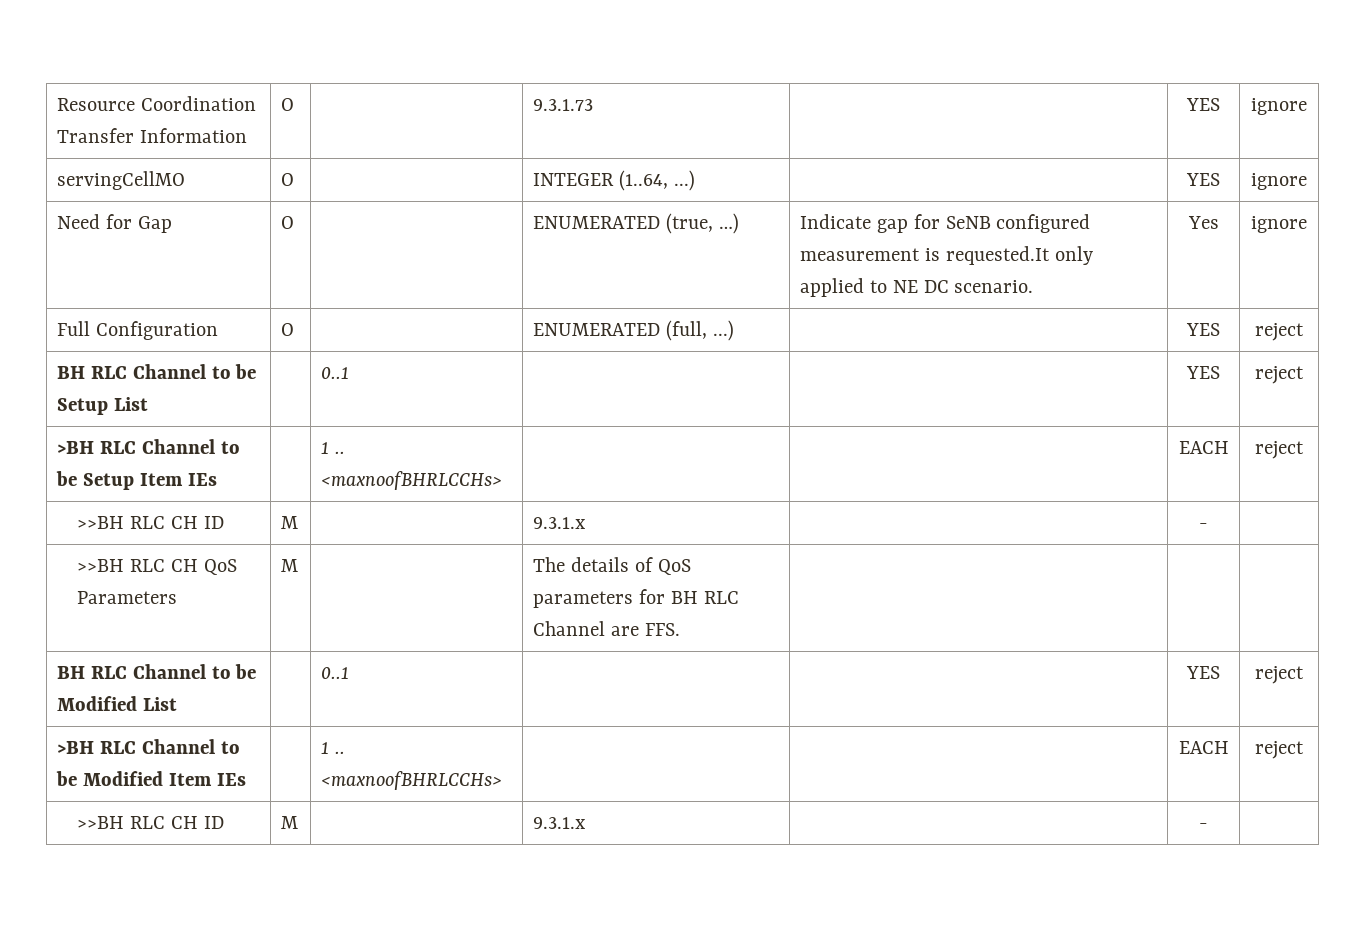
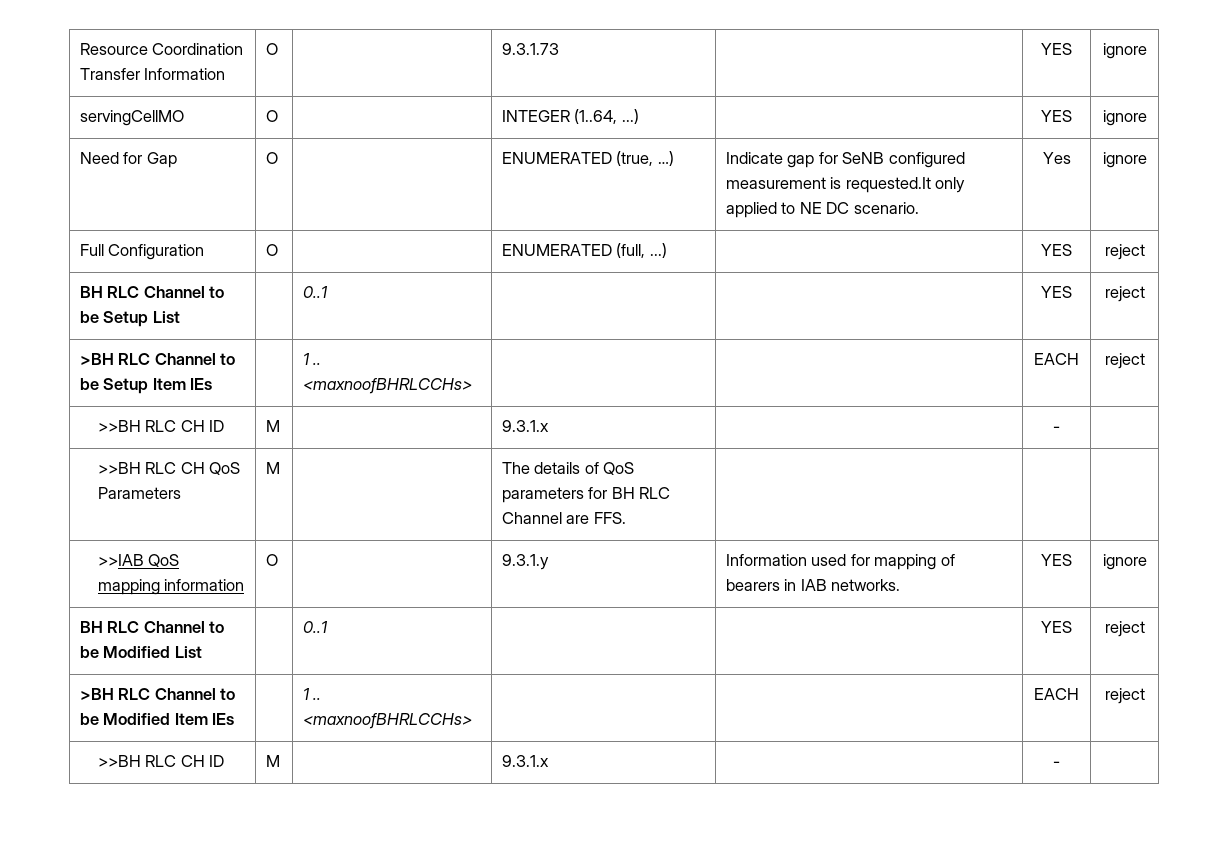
(680, 629) none -> [97,554,180,567] [97,579,245,595] [266,554,279,566] [502,554,550,570] [726,554,955,570] [726,579,901,591] [1041,554,1072,566] [1102,554,1147,570] // >>IAB QoS mapping information | O | | 9.3.1.y | Information used for mapping of bearers in IAB networks. | YES | ignore

